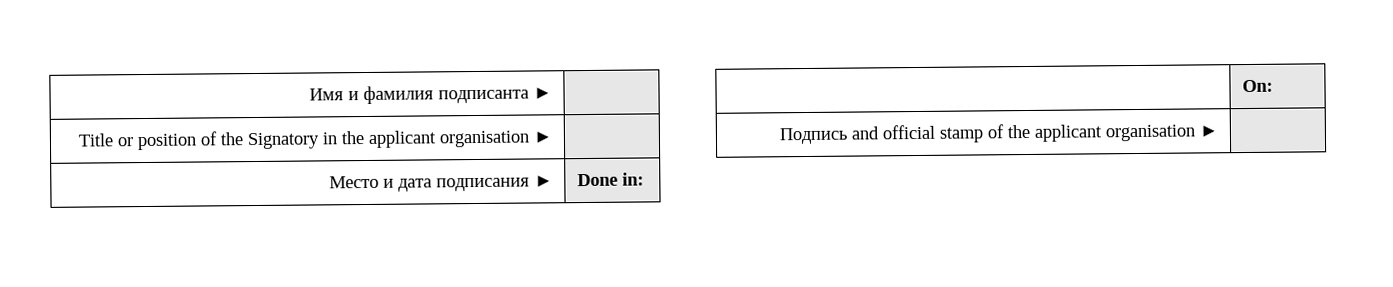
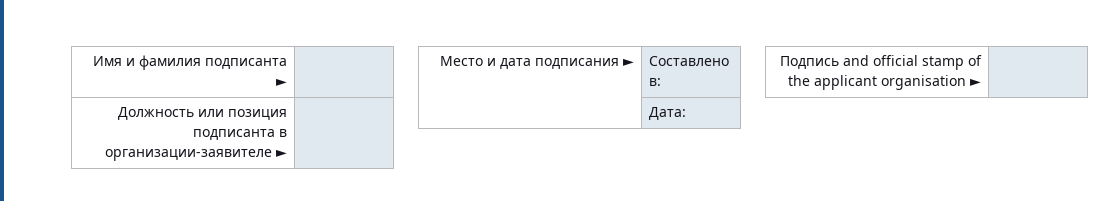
[77,130,530,151] Title or position of the Signatory in the applicant organisation -> [118,107,288,120] [193,129,288,140] [105,149,273,161] Должность или позиция подписанта в организации-заявителе
[577,172,645,187] [1242,79,1274,93] Done in: // | On: -> [648,56,729,66] [648,78,661,86] [648,107,686,120] Составлено в: // | Дата:

